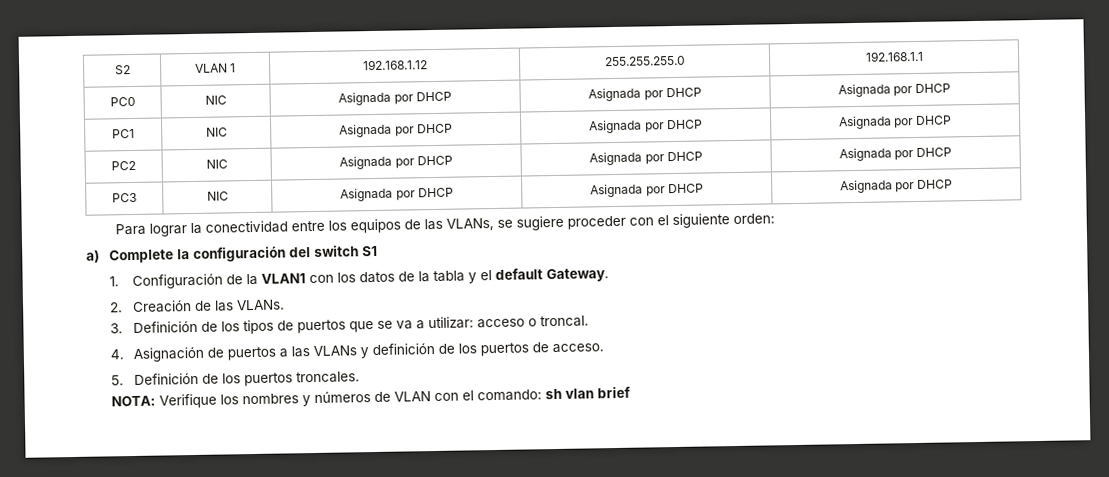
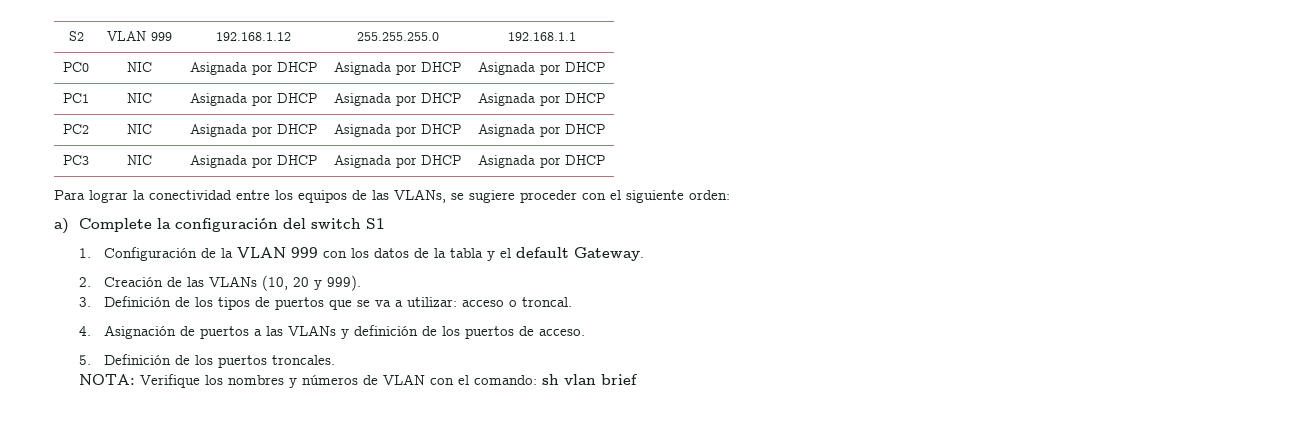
[230,63,237,73] 1 -> [150,32,172,41] 999
[260,273,306,284] VLAN1 -> [237,247,319,258] VLAN 999
[235,299,285,311] VLANs. -> [209,275,362,291] VLANs (10, 20 y 999).

